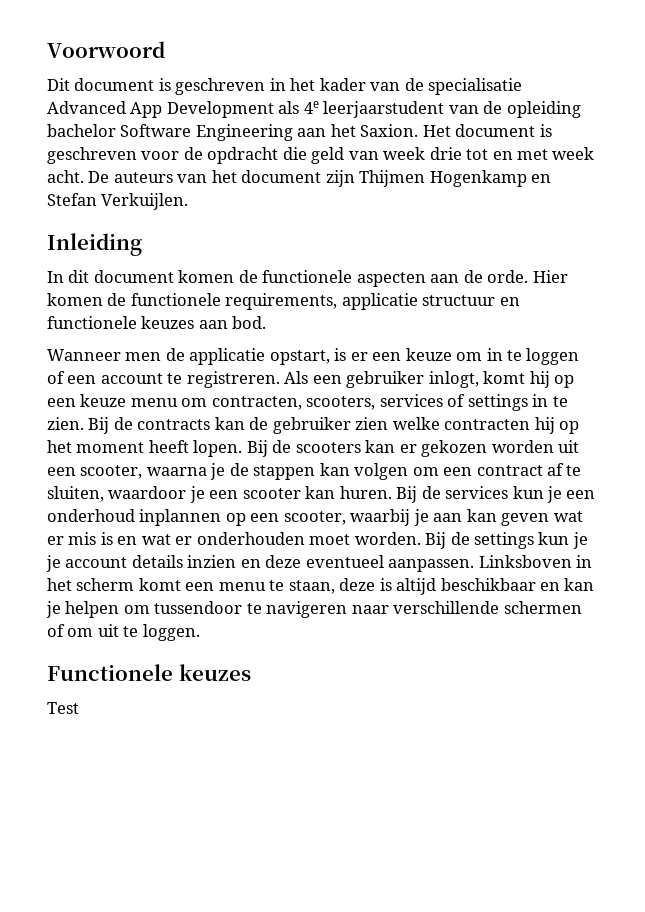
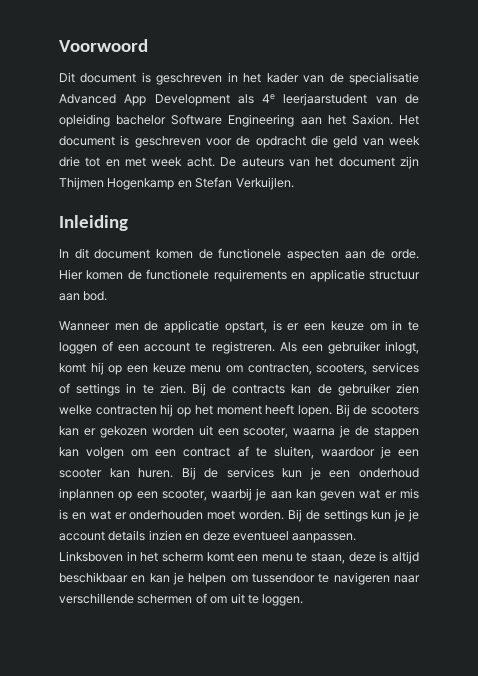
[225,293,520,310] [47,316,195,329] requirements, applicatie structuur en functionele keuzes -> [213,269,420,282] requirements en applicatie structuur
[47,664,251,681] [47,702,79,714] // Functionele keuzes // Test -> (304, 600) none

